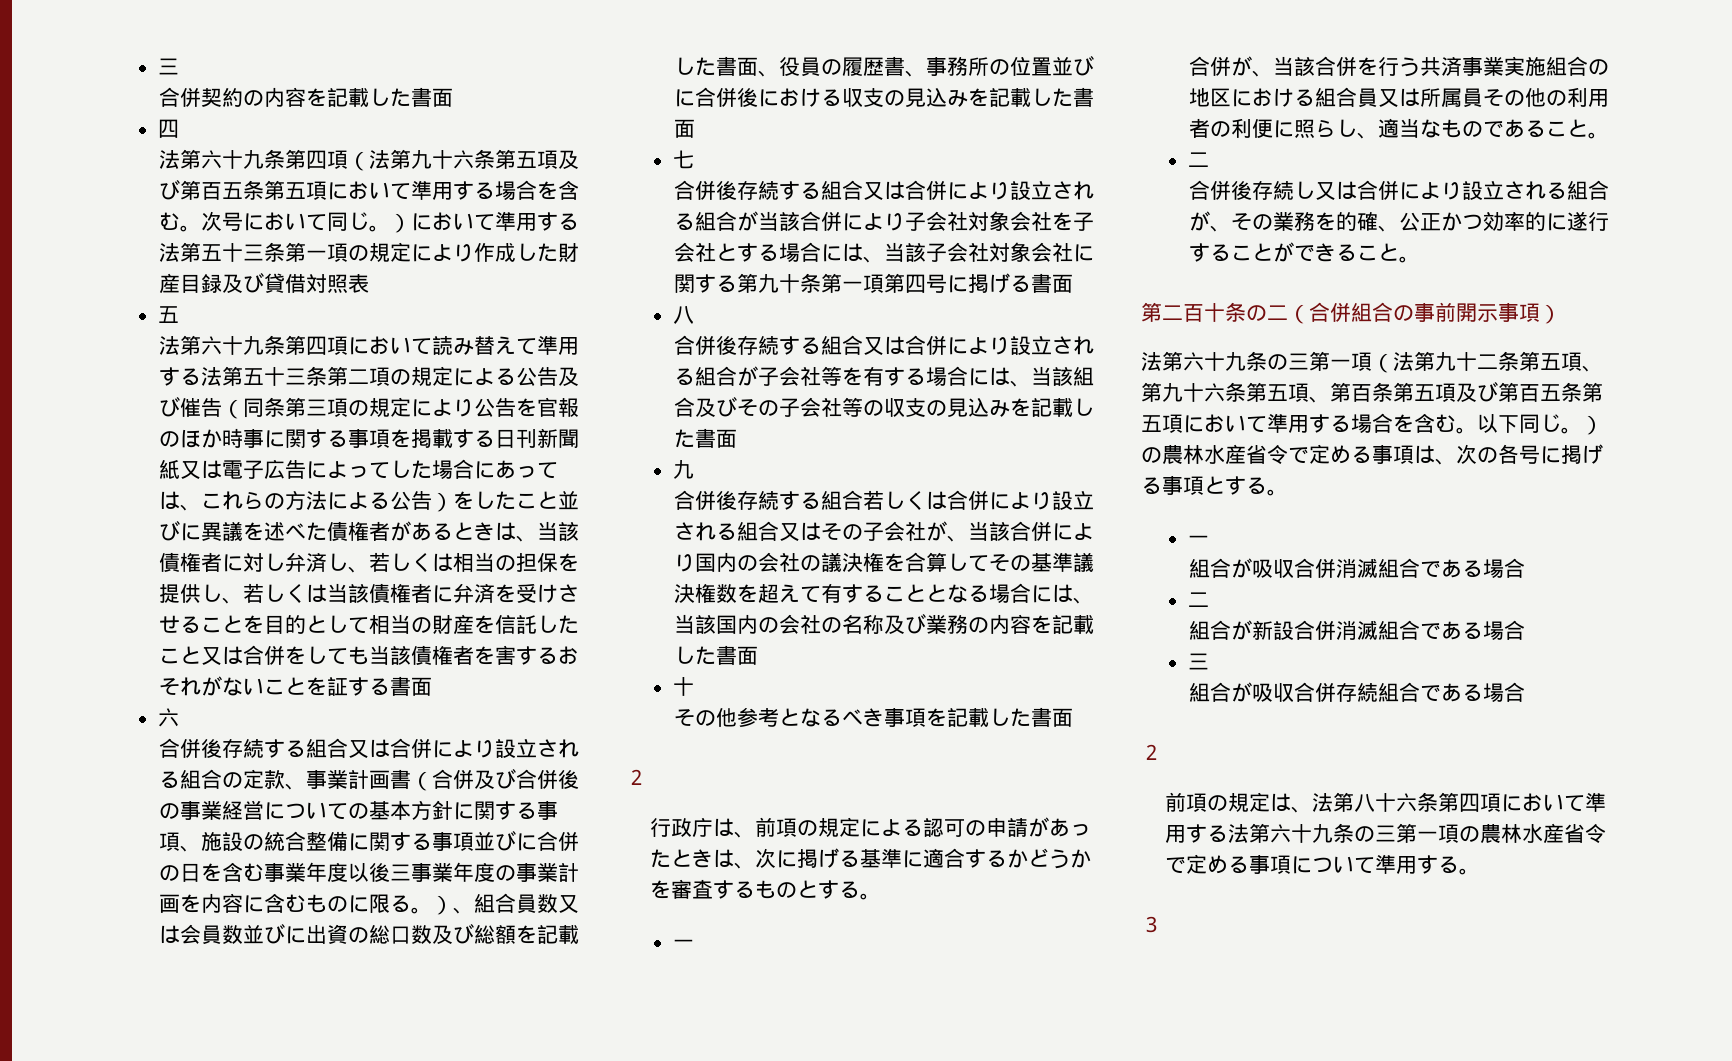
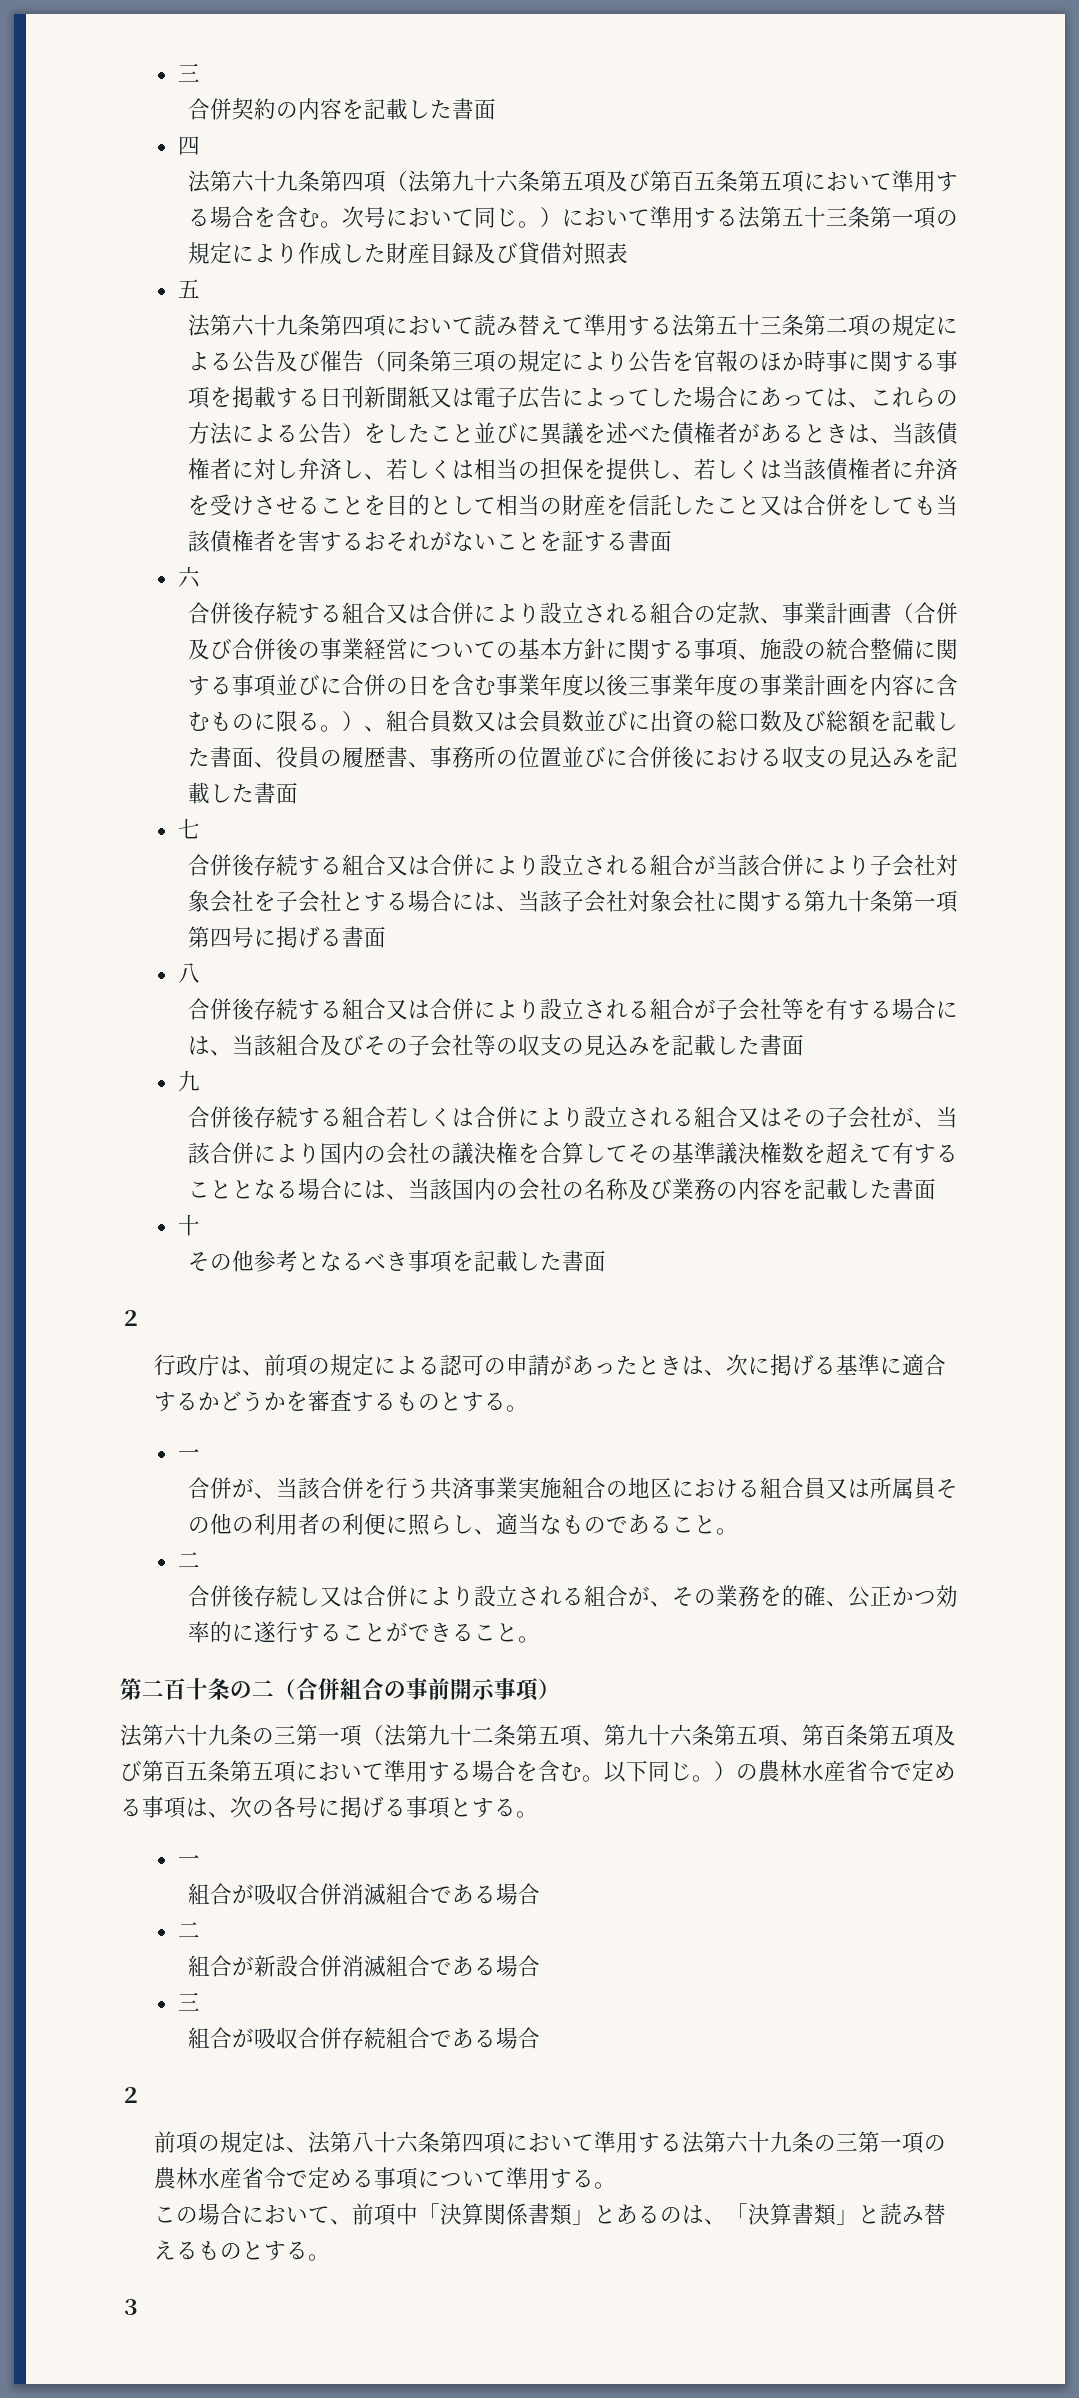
(1481, 871) none -> [154,2203,947,2226] [154,2240,331,2261] // この場合において、前項中「決算関係書類」とあるのは、「決算書類」と読み替えるものとする。

